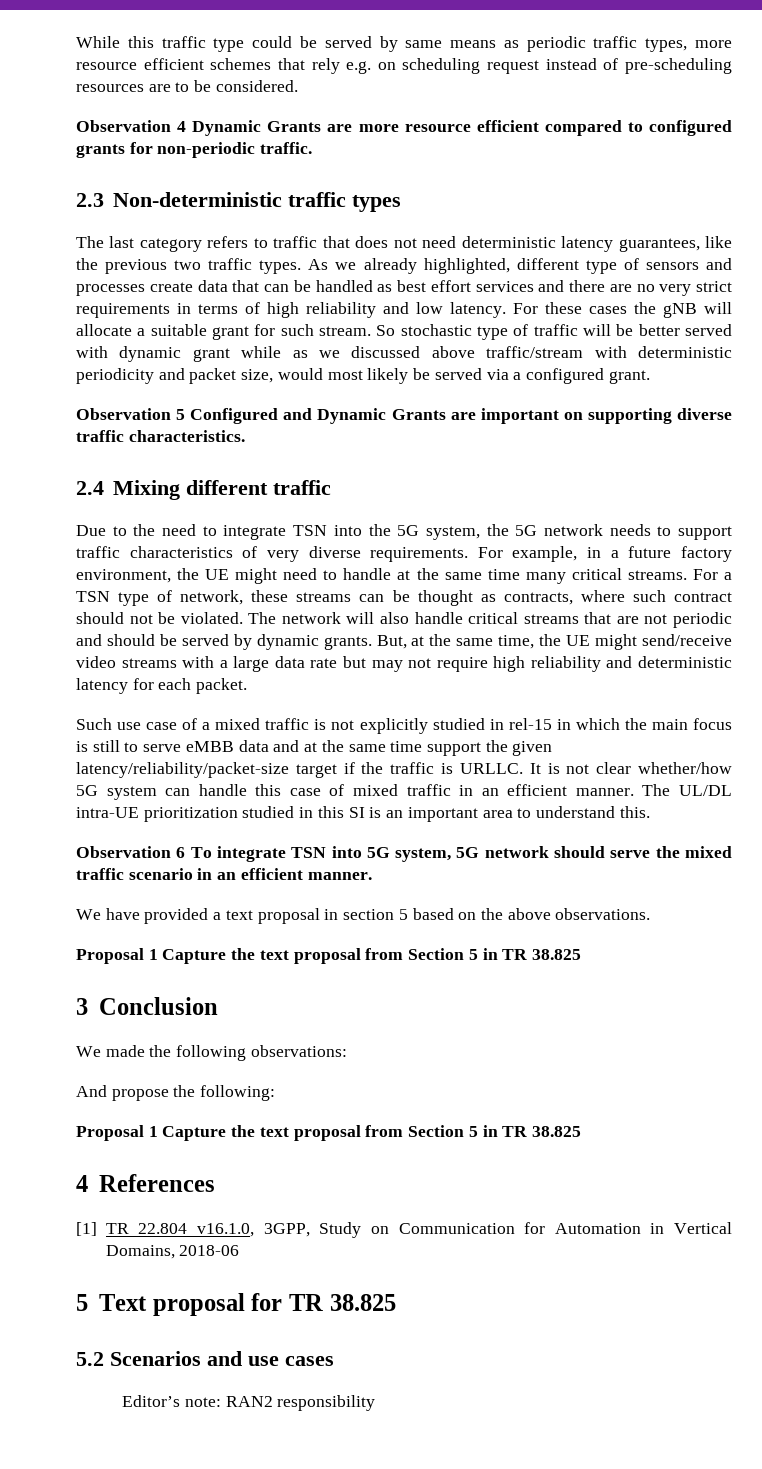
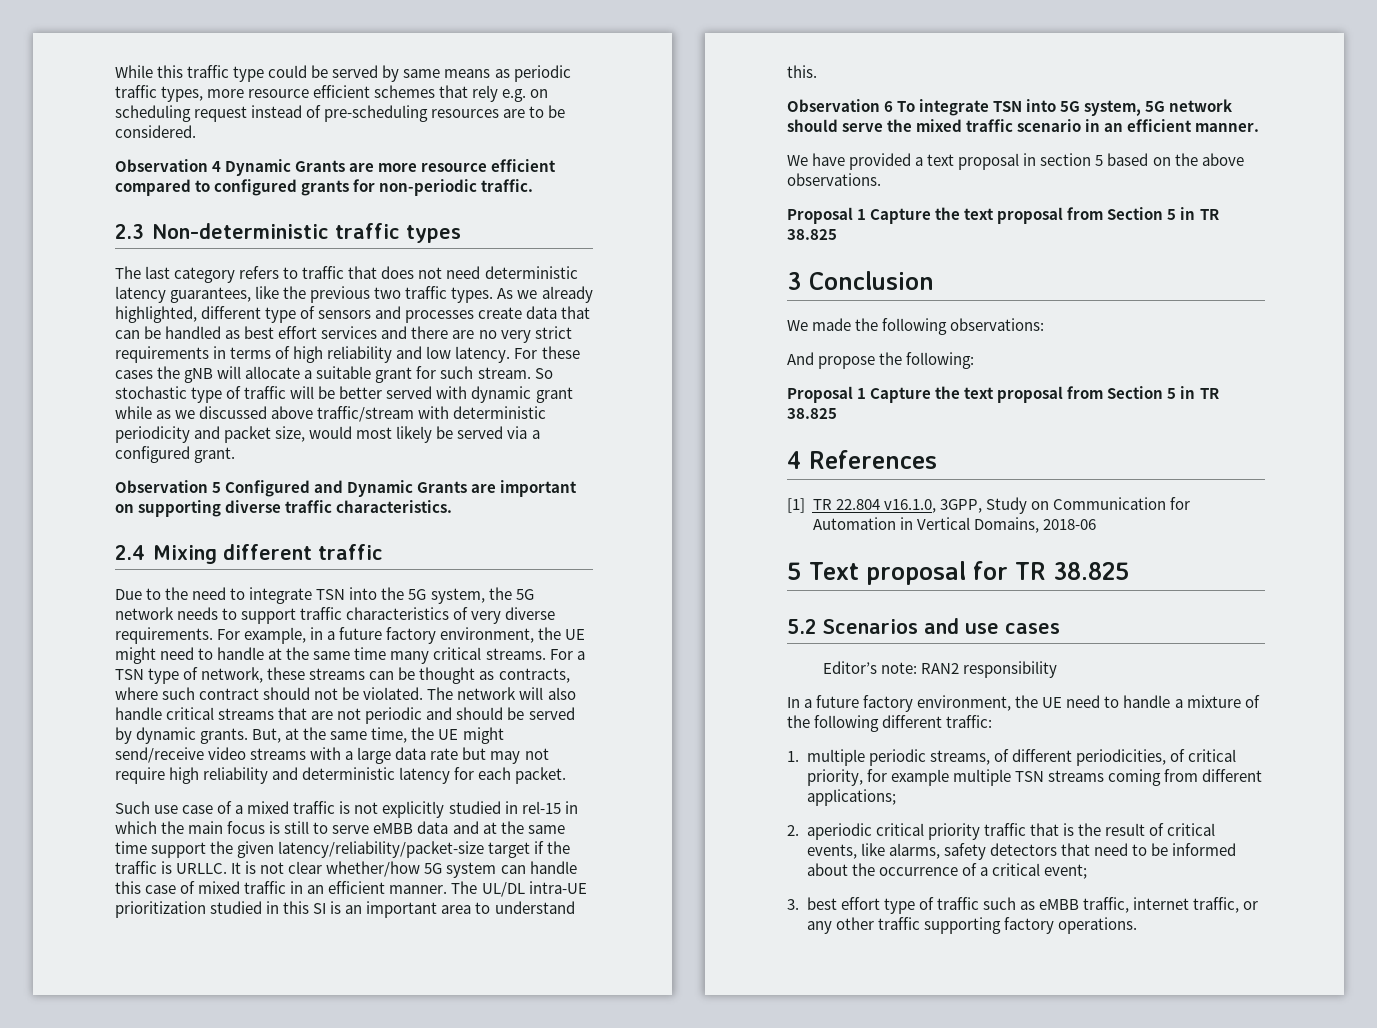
(376, 1403) none -> [787,695,1260,712] [787,715,993,732] [787,749,1236,766] [806,769,1262,786] [806,789,896,806] [787,823,1215,840] [806,843,1236,860] [806,863,1087,879] [787,897,1259,914] [806,917,1137,934] // In a future factory environment, the UE need to handle a mixture of the following different traffic: // 1. multiple periodic streams, of different periodicities, of critical priority, for example multiple TSN streams coming from different applications; // 2. aperiodic critical priority traffic that is the result of critical events, like alarms, safety detectors that need to be informed about the occurrence of a critical event; // 3. best effort type of traffic such as eMBB traffic, internet traffic, or any other traffic supporting factory operations.

